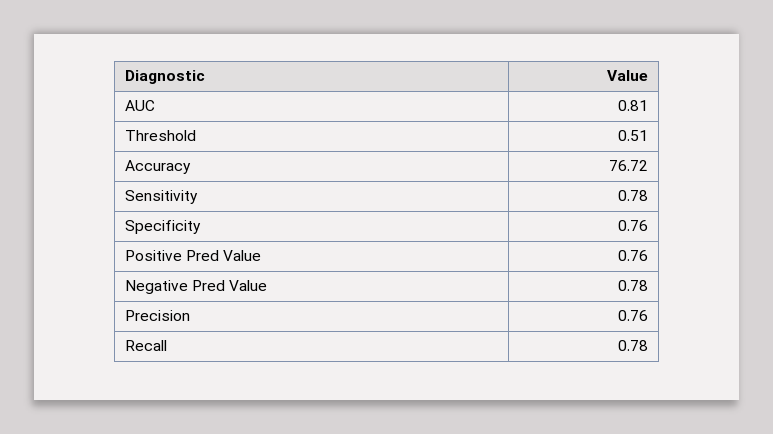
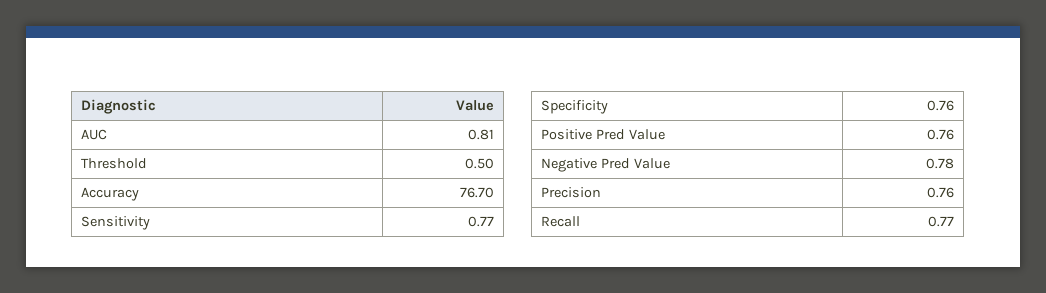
[618,130,649,141] 0.51 -> [465,158,495,169] 0.50
[609,160,649,171] 76.72 -> [460,187,495,198] 76.70
[618,190,649,201] 0.78 -> [468,216,495,227] 0.77
[618,340,649,351] 0.78 -> [928,216,955,227] 0.77

